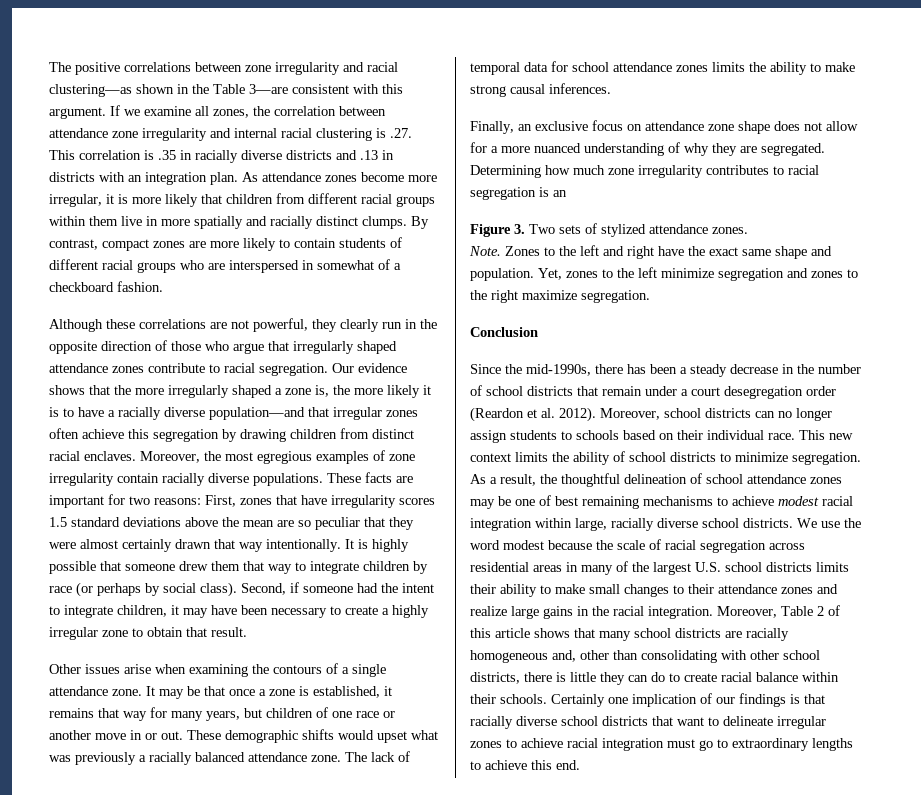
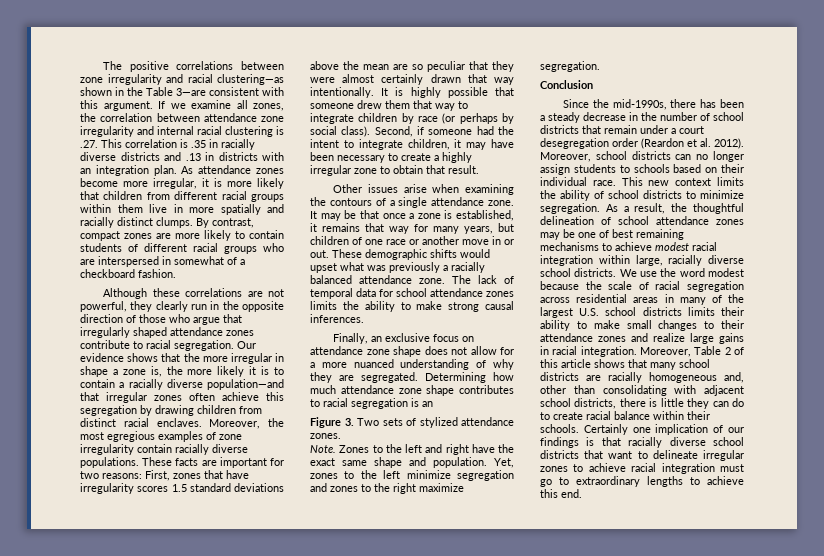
[168,385,272,398] irregularly shaped -> [230,353,284,364] [80,366,108,377] irregular in shape
[78,407,104,417] have -> [80,379,115,388] contain
[608,165,703,178] zone irregularity -> [340,385,455,396] attendance zone shape
[592,606,609,616] the -> (549, 350) none
[750,650,779,660] other -> [704,385,744,396] adjacent

